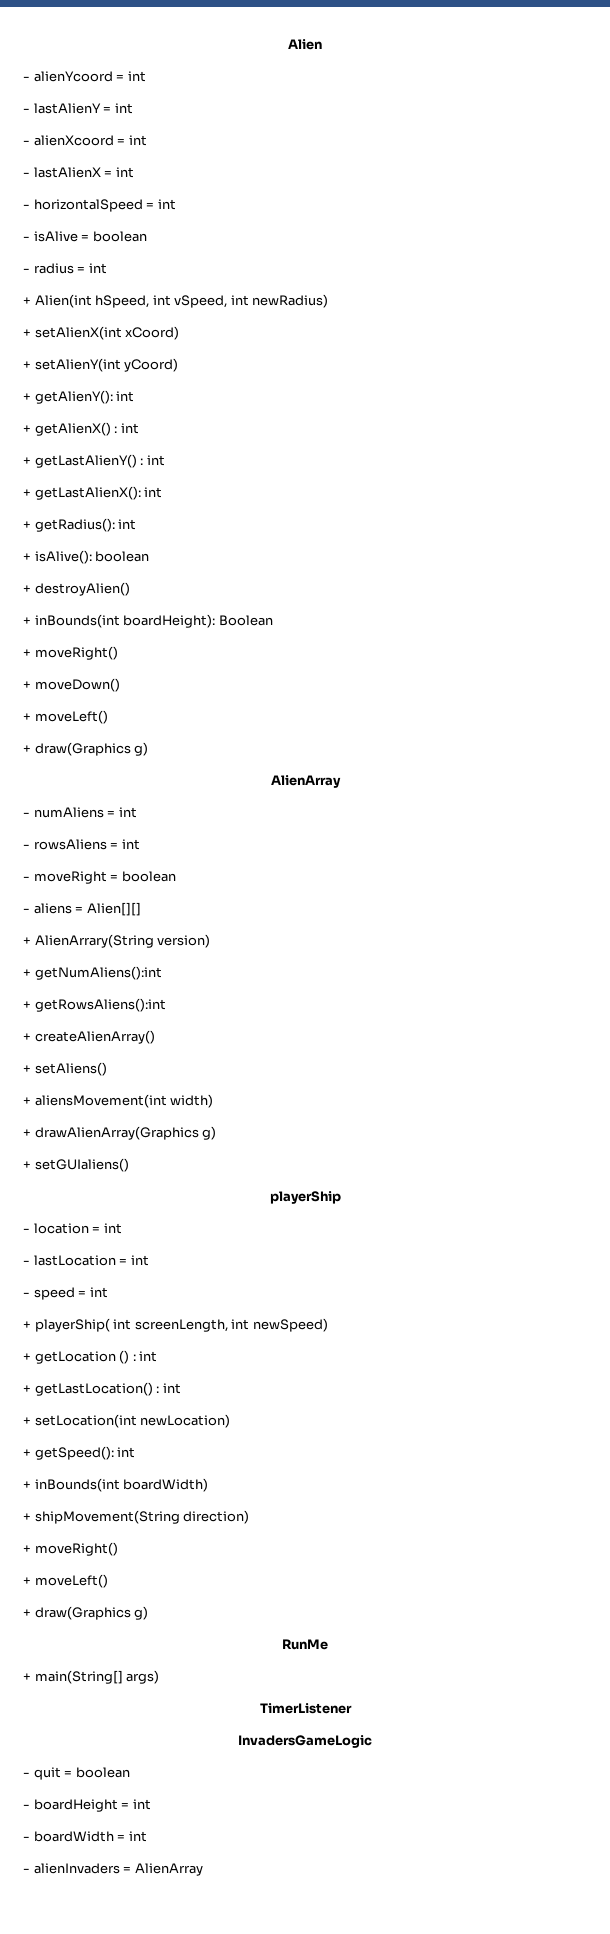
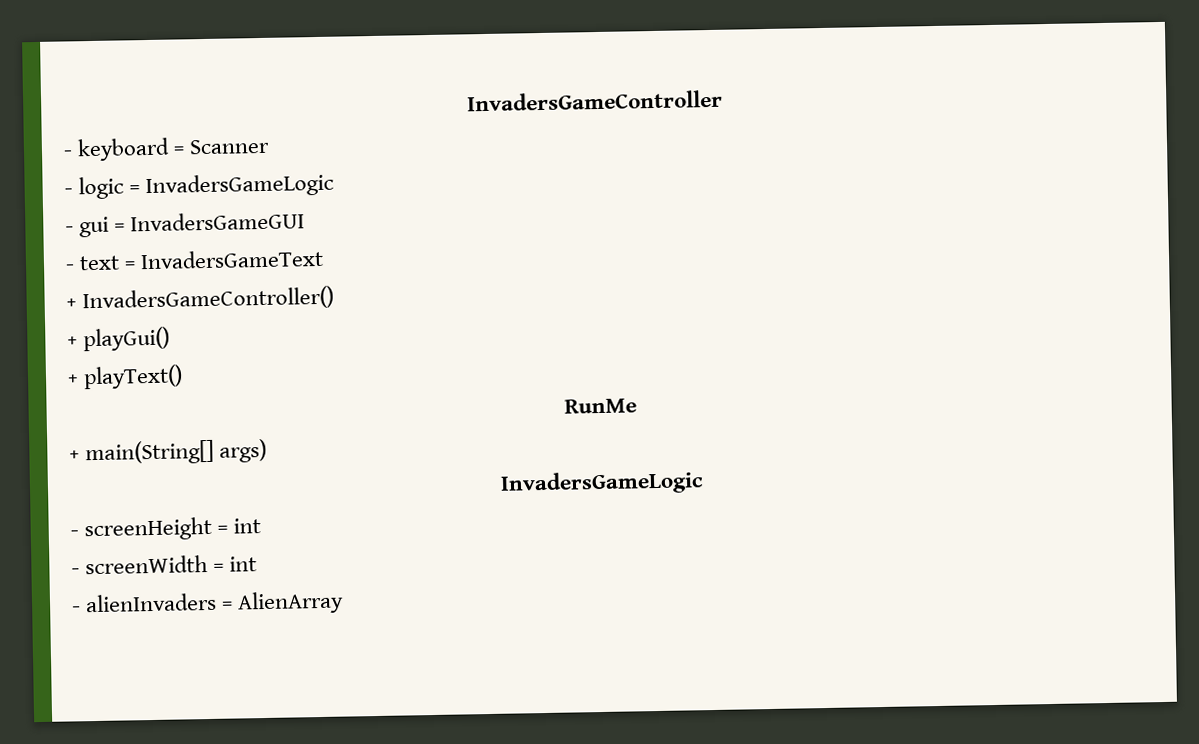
[288,39,322,50] [23,71,146,82] [23,103,133,114] [23,135,147,146] [23,167,134,178] [23,199,176,212] [23,231,147,242] [23,263,107,274] [23,294,329,308] [23,326,180,340] [23,358,179,372] [23,390,135,404] [23,422,139,436] [23,454,165,468] [23,486,163,500] [23,518,137,532] [23,550,150,564] [23,582,130,596] [23,614,273,628] [23,646,118,660] [23,678,120,692] [23,710,108,724] [23,742,149,756] [270,775,341,788] [23,807,137,818] [23,839,140,850] [23,871,176,884] [23,902,141,916] [23,934,211,948] [23,966,162,980] [23,998,166,1012] [23,1030,155,1044] [23,1062,107,1076] [23,1094,214,1108] [23,1126,217,1140] [23,1158,129,1172] [269,1191,341,1204] [23,1223,122,1234] [23,1255,149,1266] [23,1287,108,1300] [23,1318,328,1332] [23,1350,158,1364] [23,1382,181,1396] [23,1414,231,1428] [23,1446,136,1460] [23,1478,209,1492] [23,1510,250,1524] [23,1542,118,1556] [23,1574,108,1588] [23,1606,149,1620] Alien // - alienYcoord = int // - lastAlienY = int // - alienXcoord = int // - lastAlienX = int // - horizontalSpeed = int // - isAlive = boolean // - radius = int // + Alien(int hSpeed, int vSpeed, int newRadius) // + setAlienX(int xCoord) // + setAlienY(int yCoord) // + getAlienY(): int // + getAlienX() : int // + getLastAlienY() : int // + getLastAlienX(): int // + getRadius(): int // + isAlive(): boolean // + destroyAlien() // + inBounds(int boardHeight): Boolean // + moveRight() // + moveDown() // + moveLeft() // + draw(Graphics g) // AlienArray // - numAliens = int // - rowsAliens = int // - moveRight = boolean // - aliens = Alien[][] // + AlienArrary(String version) // + getNumAliens():int // + getRowsAliens():int // + createAlienArray() // + setAliens() // + aliensMovement(int width) // + drawAlienArray(Graphics g) // + setGUIaliens() // playerShip // - location = int // - lastLocation = int // - speed = int // + playerShip( int screenLength, int newSpeed) // + getLocation () : int // + getLastLocation() : int // + setLocation(int newLocation) // + getSpeed(): int // + inBounds(int boardWidth) // + shipMovement(String direction) // + moveRight() // + moveLeft() // + draw(Graphics g) -> [467,89,723,112] [63,137,271,162] [64,172,335,200] [65,211,306,238] [66,248,325,271] [66,285,335,313] [67,326,171,352] [67,364,184,390] InvadersGameController // - keyboard = Scanner // - logic = InvadersGameLogic // - gui = InvadersGameGUI // - text = InvadersGameText // + InvadersGameController() // + playGui() // + playText()
[259,1703,352,1714] [238,1735,372,1748] [23,1767,130,1780] [23,1799,151,1812] [23,1831,114,1842] // TimerListener // InvadersGameLogic // - quit = boolean // - boardHeight = int // - boardWidth -> [499,470,704,496] [70,516,262,542] [71,554,209,575] // InvadersGameLogic // - screenHeight = int // - screenWidth

